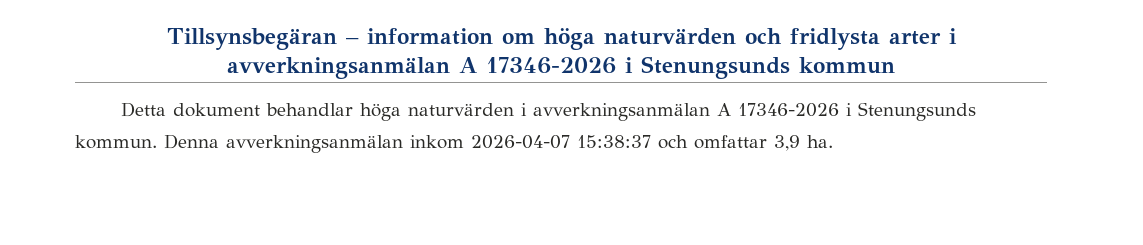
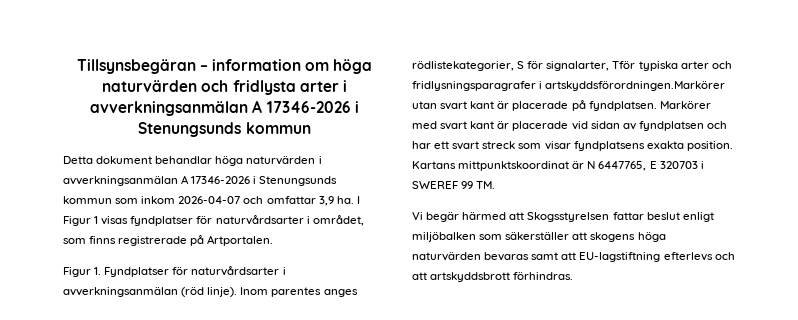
[75,134,403,153] kommun. Denna avverkningsanmälan -> [63,196,139,204] kommun som
[577,135,651,148] 15:38:37 -> (241, 200) none
(833, 141) none -> [356,196,360,204] [63,215,364,226] [63,235,274,246] [63,266,286,277] [63,287,358,297] [412,61,732,71] [412,81,726,91] [412,100,711,111] [412,121,727,131] [412,141,733,151] [412,161,704,171] [412,181,496,189] [412,212,714,222] [412,232,666,242] [412,252,735,262] [412,272,574,282] I Figur 1 visas fyndplatser för naturvårdsarter i området, som finns registrerade på Artportalen. // Figur 1. Fyndplatser för naturvårdsarter i avverkningsanmälan (röd linje). Inom parentes anges rödlistekategorier, S för signalarter, Tför typiska arter och fridlysningsparagrafer i artskyddsförordningen.Markörer utan svart kant är placerade på fyndplatsen. Markörer med svart kant är placerade vid sidan av fyndplatsen och har ett svart streck som visar fyndplatsens exakta position. Kartans mittpunktskoordinat är N 6447765, E 320703 i SWEREF 99 TM. // Vi begär härmed att Skogsstyrelsen fattar beslut enligt miljöbalken som säkerställer att skogens höga naturvärden bevaras samt att EU-lagstiftning efterlevs och att artskyddsbrott förhindras.

